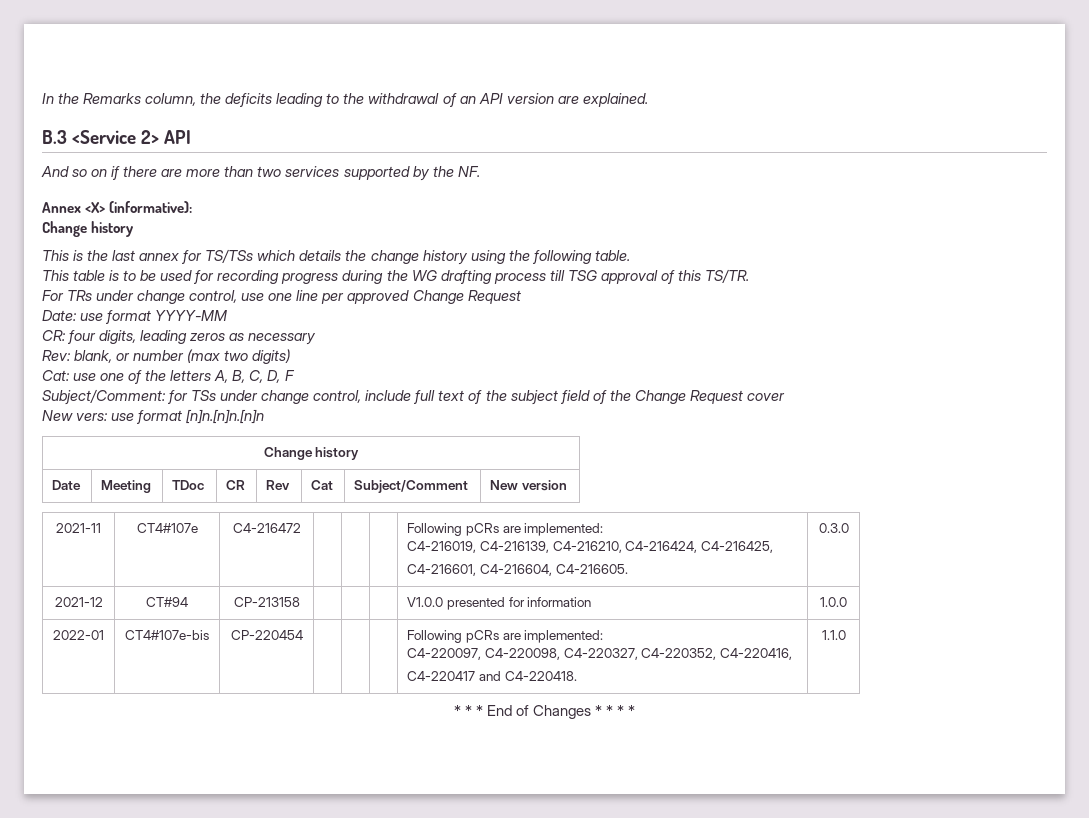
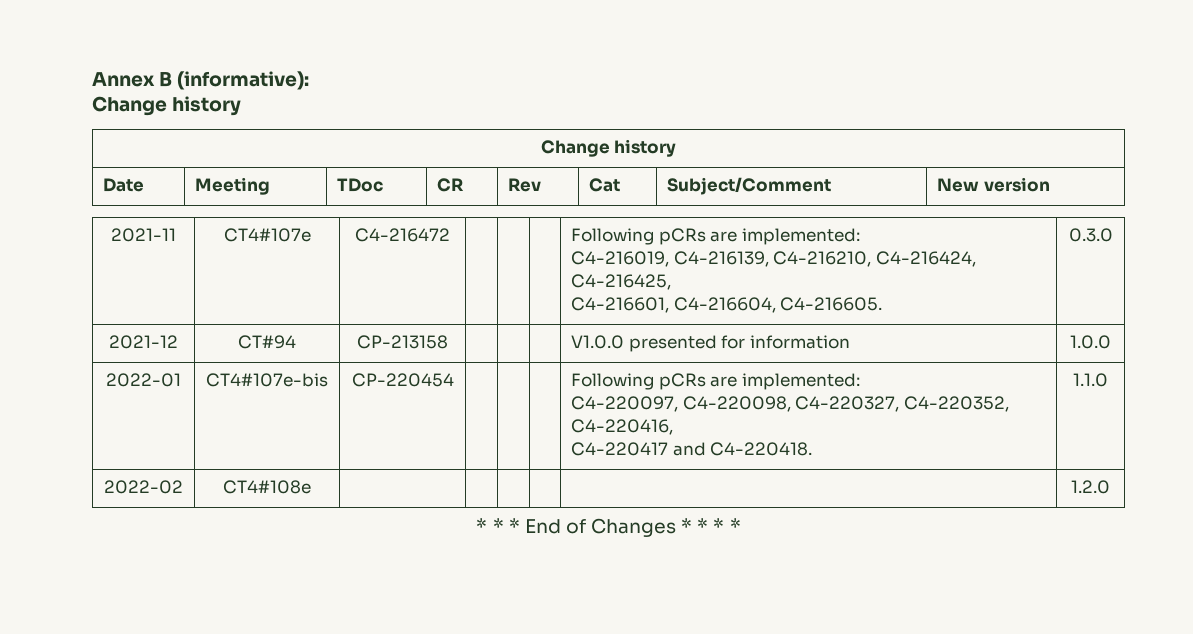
[42,93,648,107] [42,130,192,144] [41,166,480,181] [42,201,193,213] [42,221,135,237] [42,249,630,265] [42,269,749,284] [42,290,521,304] [42,310,228,324] [42,330,317,345] [42,349,291,364] [42,370,295,384] [42,389,785,405] [42,409,265,424] In the Remarks column, the deficits leading to the withdrawal of an API version are explained. // B.3 <Service 2> API // And so on if there are more than two services supported by the NF. // Annex <X> (informative): // Change history // This is the last annex for TS/TSs which details the change history using the following table. // This table is to be used for recording progress during the WG drafting process till TSG approval of this TS/TR. // For TRs under change control, use one line per approved Change Request // Date: use format YYYY-MM // CR: four digits, leading zeros as necessary // Rev: blank, or number (max two digits) // Cat: use one of the letters A, B, C, D, F // Subject/Comment: for TSs under change control, include full text of the subject field of the Change Request cover // New vers: use format [n]n.[n]n.[n]n -> [92,71,310,90] [92,96,242,116] Annex B (informative): // Change history
(846, 635) none -> [104,480,183,494] [223,480,311,494] [1071,480,1110,494] // 2022-02 | CT4#108e | | | | | | 1.2.0

